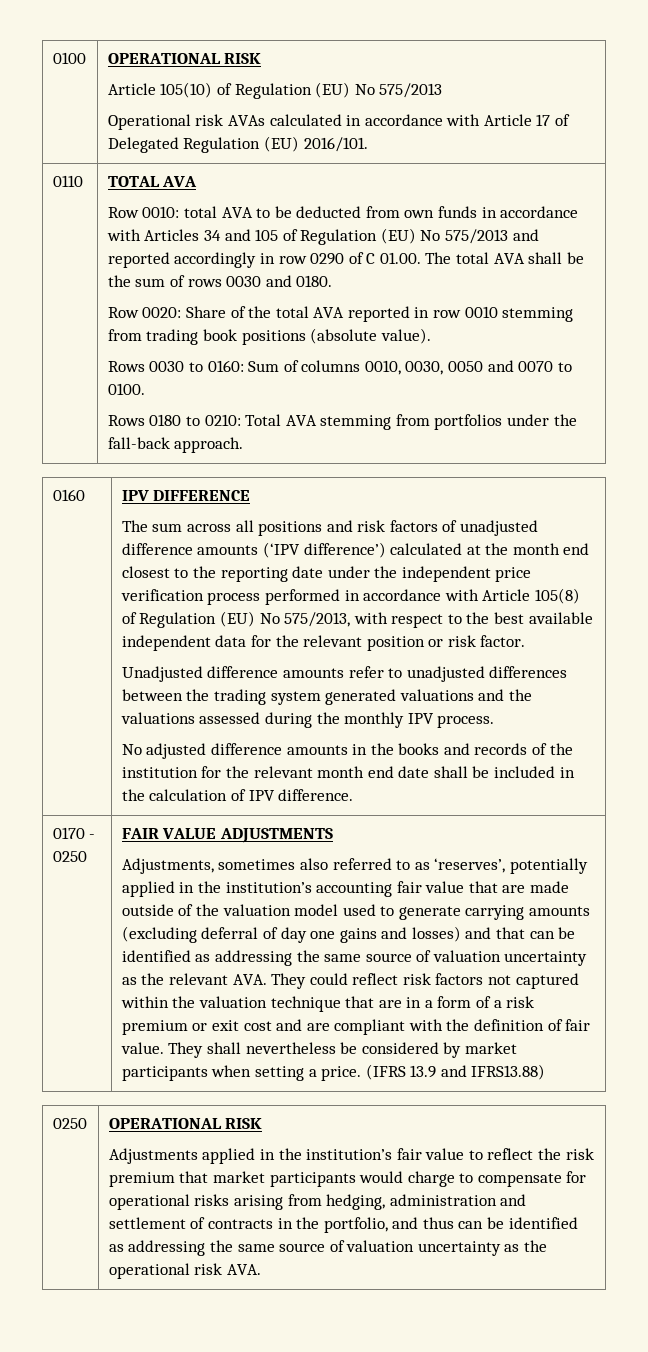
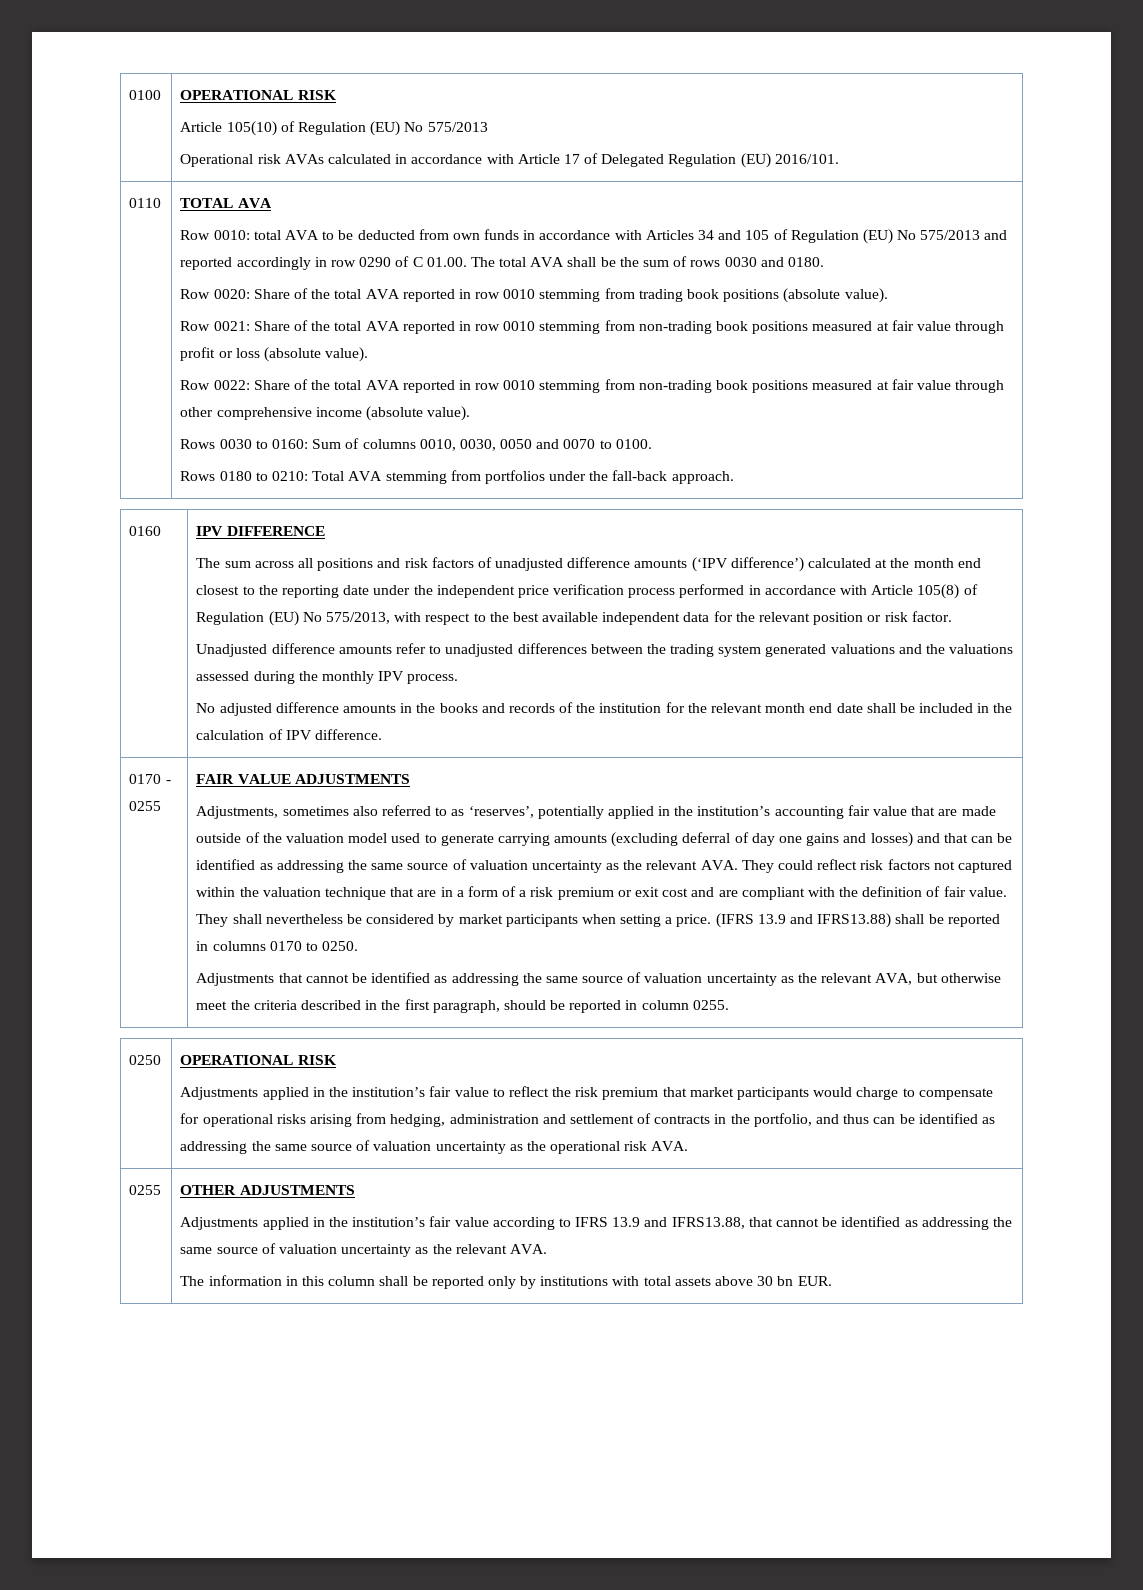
(431, 336) none -> [180,320,1005,334] [180,347,369,362] [180,379,1005,393] [180,406,471,421] // Row 0021: Share of the total AVA reported in row 0010 stemming from non-trading book positions measured at fair value through profit or loss (absolute value). // Row 0022: Share of the total AVA reported in row 0010 stemming from non-trading book positions measured at fair value through other comprehensive income (absolute value).
[52,851,87,862] 0250 -> [129,801,162,811] 0255
(546, 1072) none -> [895,914,1000,927] [196,941,359,951] [196,972,1001,986] [196,999,729,1013] shall be reported in columns 0170 to 0250. // Adjustments that cannot be identified as addressing the same source of valuation uncertainty as the relevant AVA, but otherwise meet the criteria described in the first paragraph, should be reported in column 0255.
(261, 1269) none -> [129,1185,162,1195] [180,1185,355,1195] [180,1216,1012,1230] [180,1243,547,1257] [180,1275,832,1289] // 0255 | OTHER ADJUSTMENTS // Adjustments applied in the institution’s fair value according to IFRS 13.9 and IFRS13.88, that cannot be identified as addressing the same source of valuation uncertainty as the relevant AVA. // The information in this column shall be reported only by institutions with total assets above 30 bn EUR.

